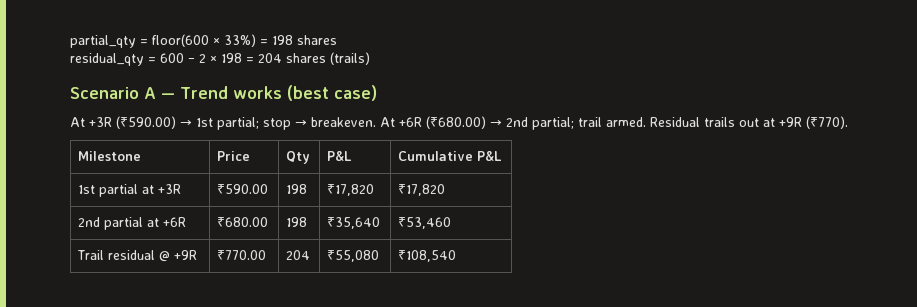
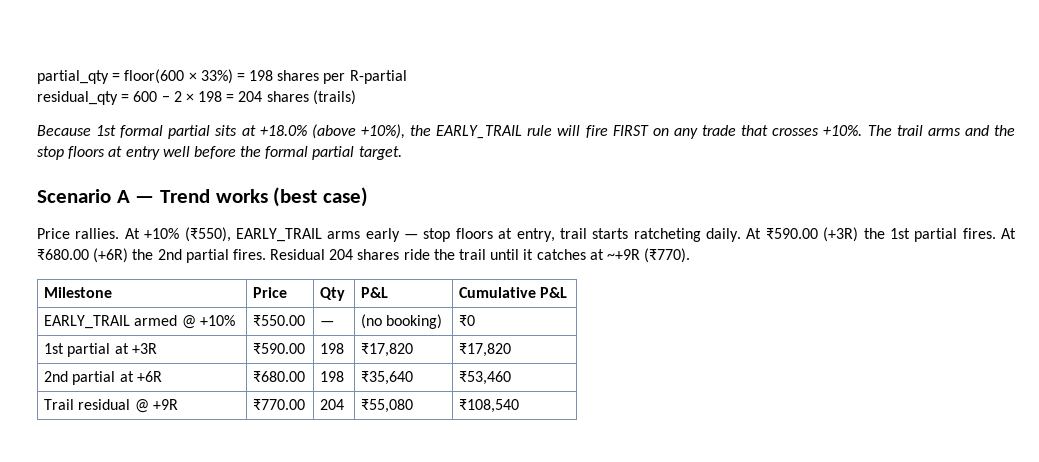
(337, 40) none -> [323,70,407,84] per R-partial
(370, 58) none -> [37,124,1016,139] [37,146,402,160] // Because 1st formal partial sits at +18.0% (above +10%), the EARLY_TRAIL rule will fire FIRST on any trade that crosses +10%. The trail arms and the stop floors at entry well before the formal partial target.
[70,116,802,130] At +3R (₹590.00) → 1st partial; stop → breakeven. At +6R (₹680.00) → 2nd partial; trail armed. Residual trails out at +9R -> [37,227,1016,242] [37,248,640,263] Price rallies. At +10% (₹550), EARLY_TRAIL arms early — stop floors at entry, trail starts ratcheting daily. At ₹590.00 (+3R) the 1st partial fires. At ₹680.00 (+6R) the 2nd partial fires. Residual 204 shares ride the trail until it catches at ~+9R
(503, 155) none -> [44,315,235,329] [253,315,306,326] [320,321,335,326] [361,314,443,329] [459,315,476,326] // EARLY_TRAIL armed @ +10% | ₹550.00 | — | (no booking) | ₹0

